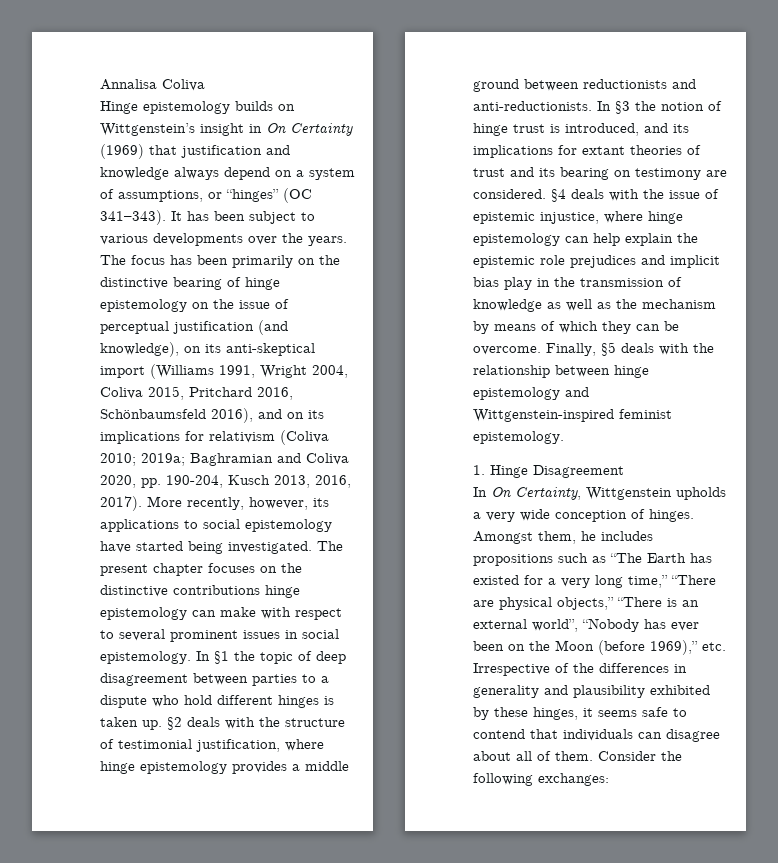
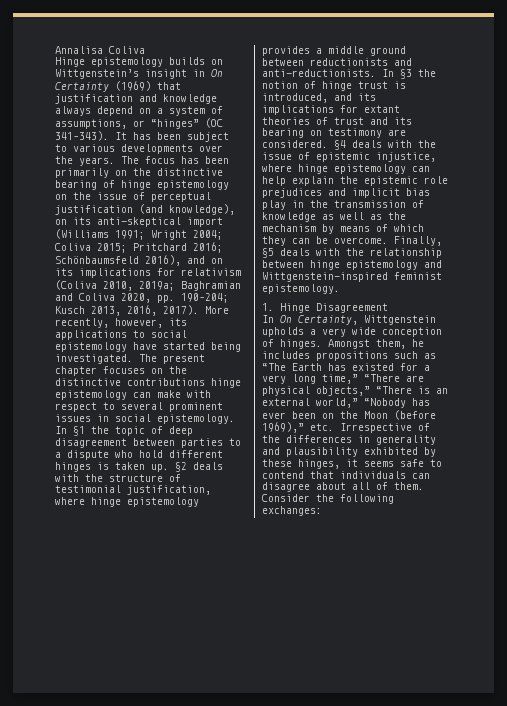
[219,365,348,378] [100,386,293,400] 1991, Wright 2004, Coliva 2015, Pritchard 2016, -> [115,230,223,240] [55,242,223,253] 1991; Wright 2004; Coliva 2015; Pritchard 2016;
[100,453,136,466] 2010; -> [103,281,133,291] 2010,
[166,475,223,488] 190-204, -> [181,293,229,303] 190–204;
[532,619,578,632] world”, -> [316,398,358,408] world,”

